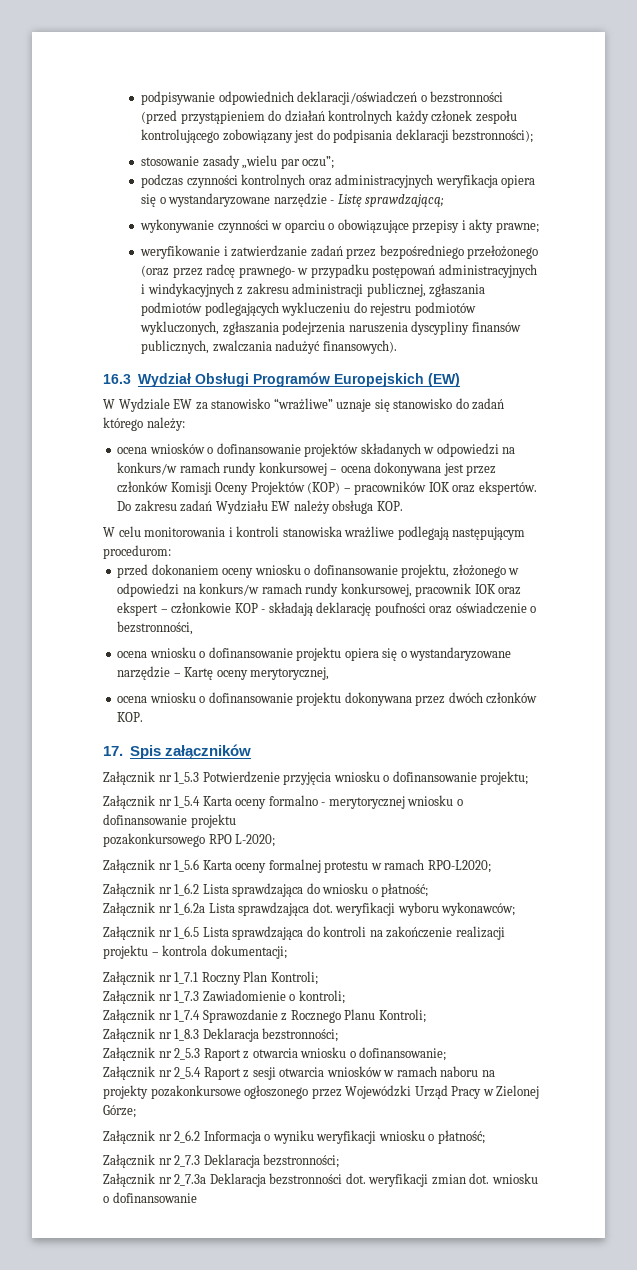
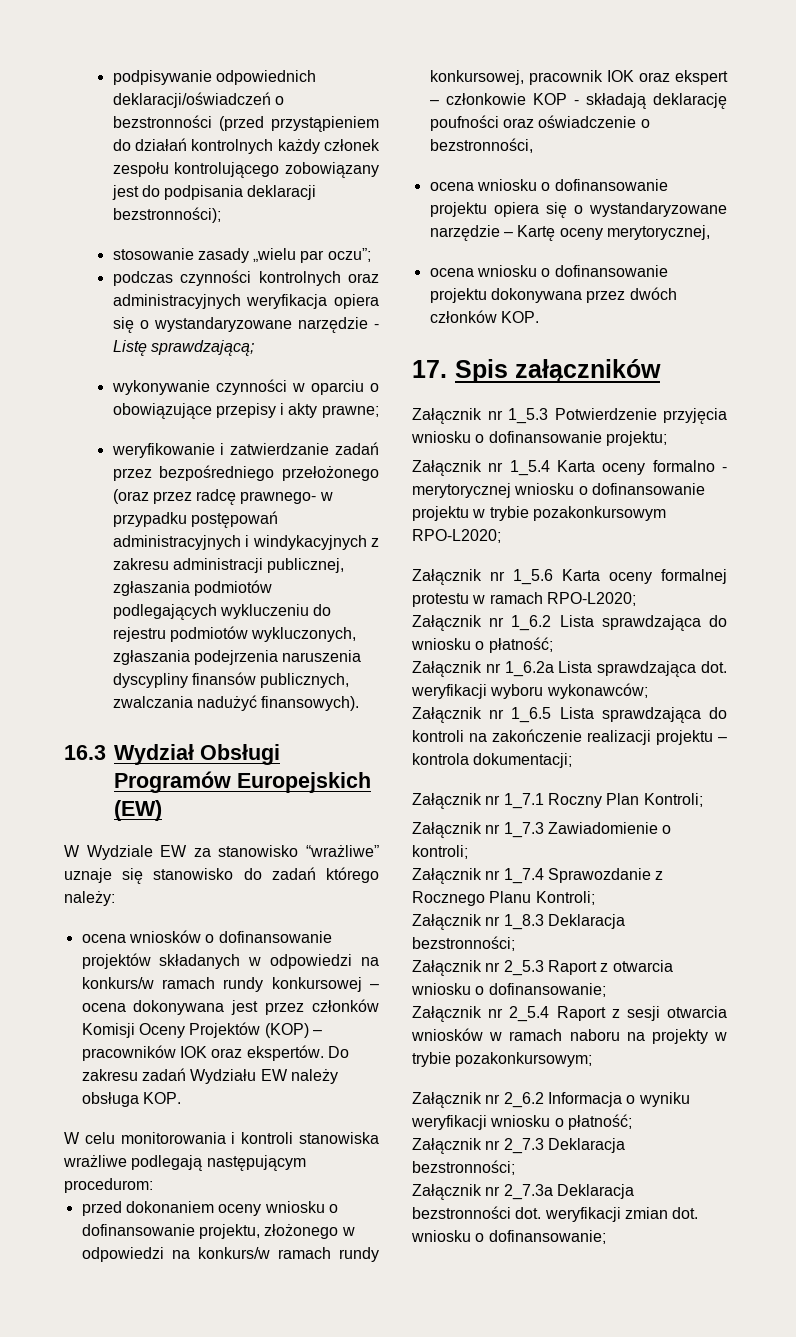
[103,833,276,847] // pozakonkursowego RPO L-2020; -> [472,506,666,521] [412,529,501,543] w trybie pozakonkursowym RPO-L2020;
[150,1085,540,1099] [103,1105,136,1118] pozakonkursowe ogłoszonego przez Wojewódzki Urząd Pracy w Zielonej Górze; -> [714,1032,727,1041] [412,1052,593,1067] w trybie pozakonkursowym;
[112,1192,197,1203] dofinansowanie -> [488,1230,606,1244] dofinansowanie;

